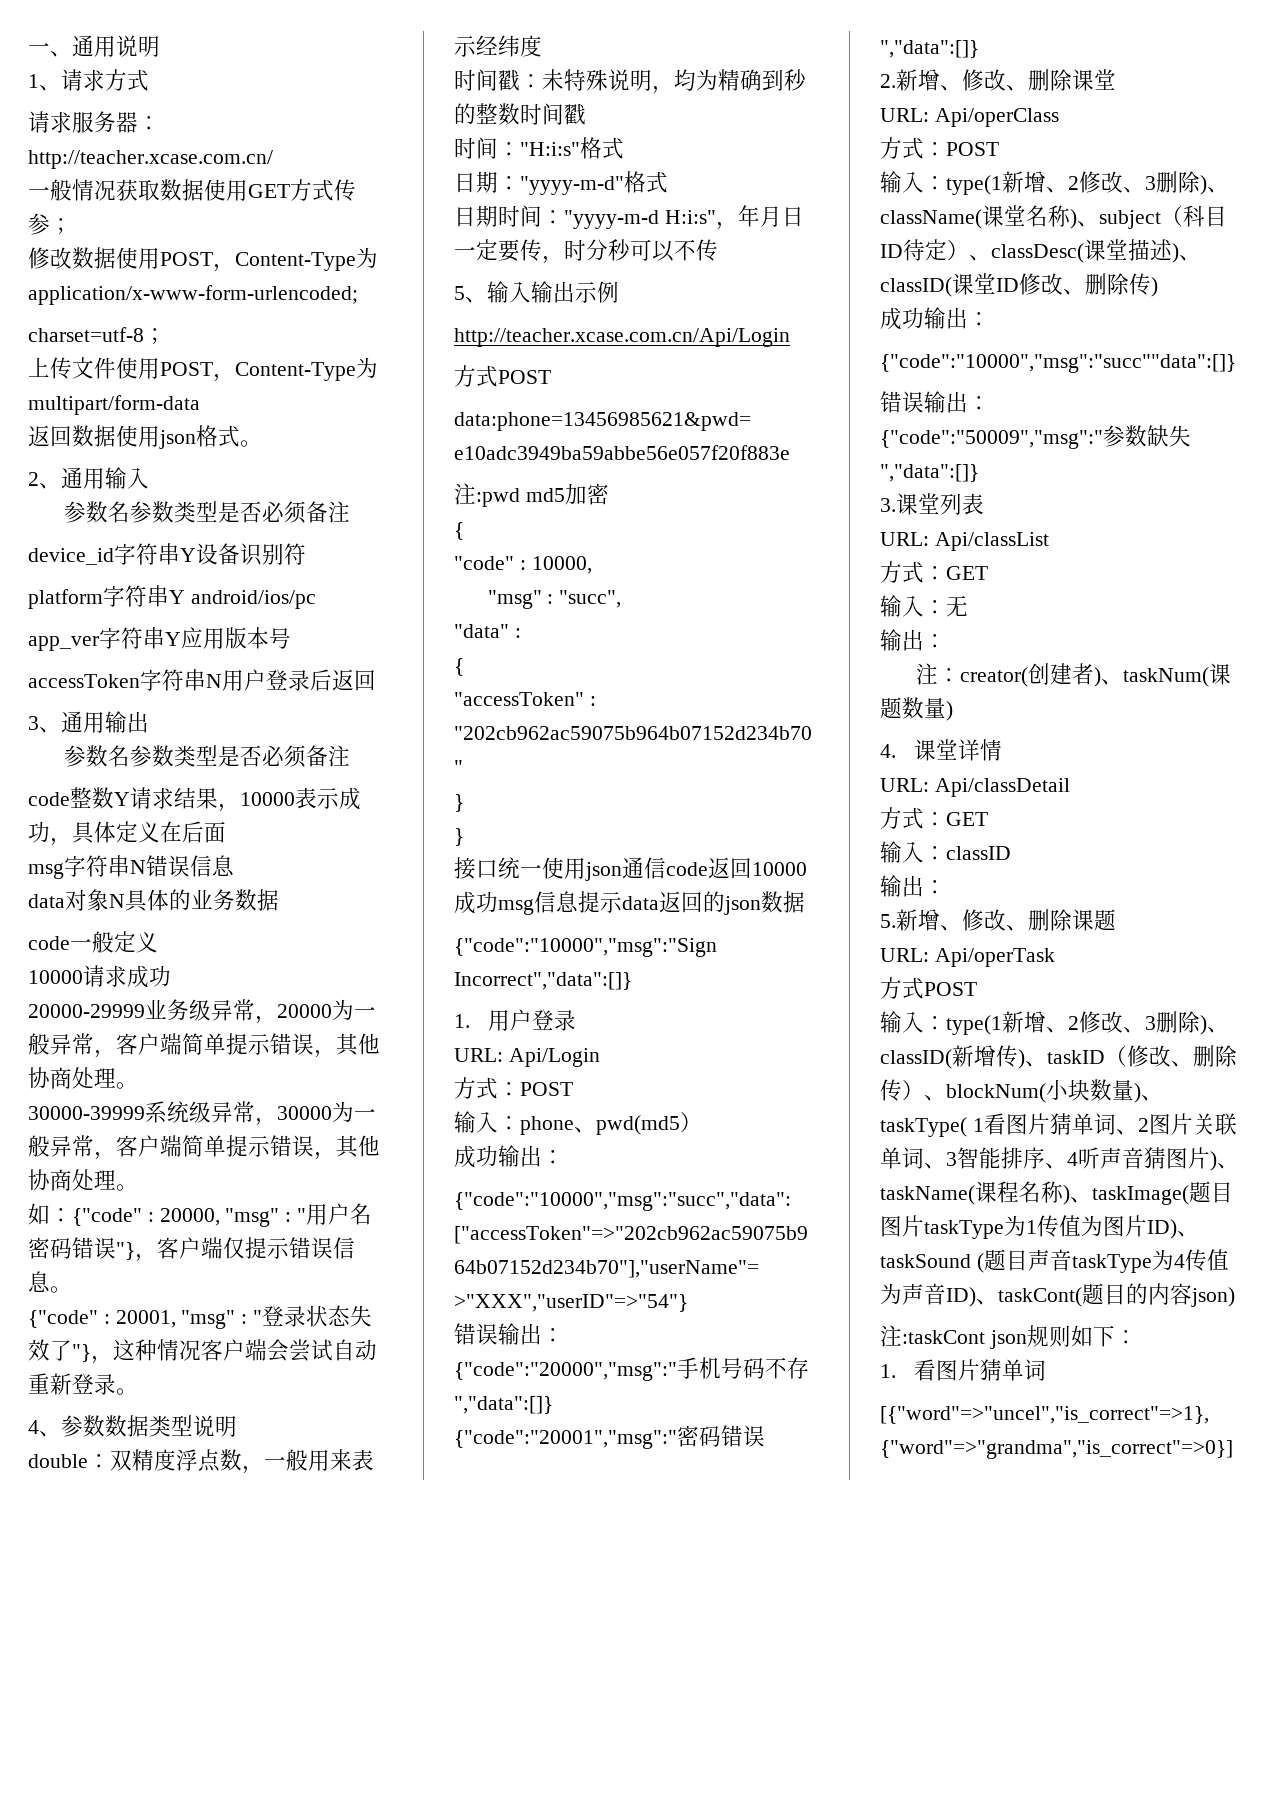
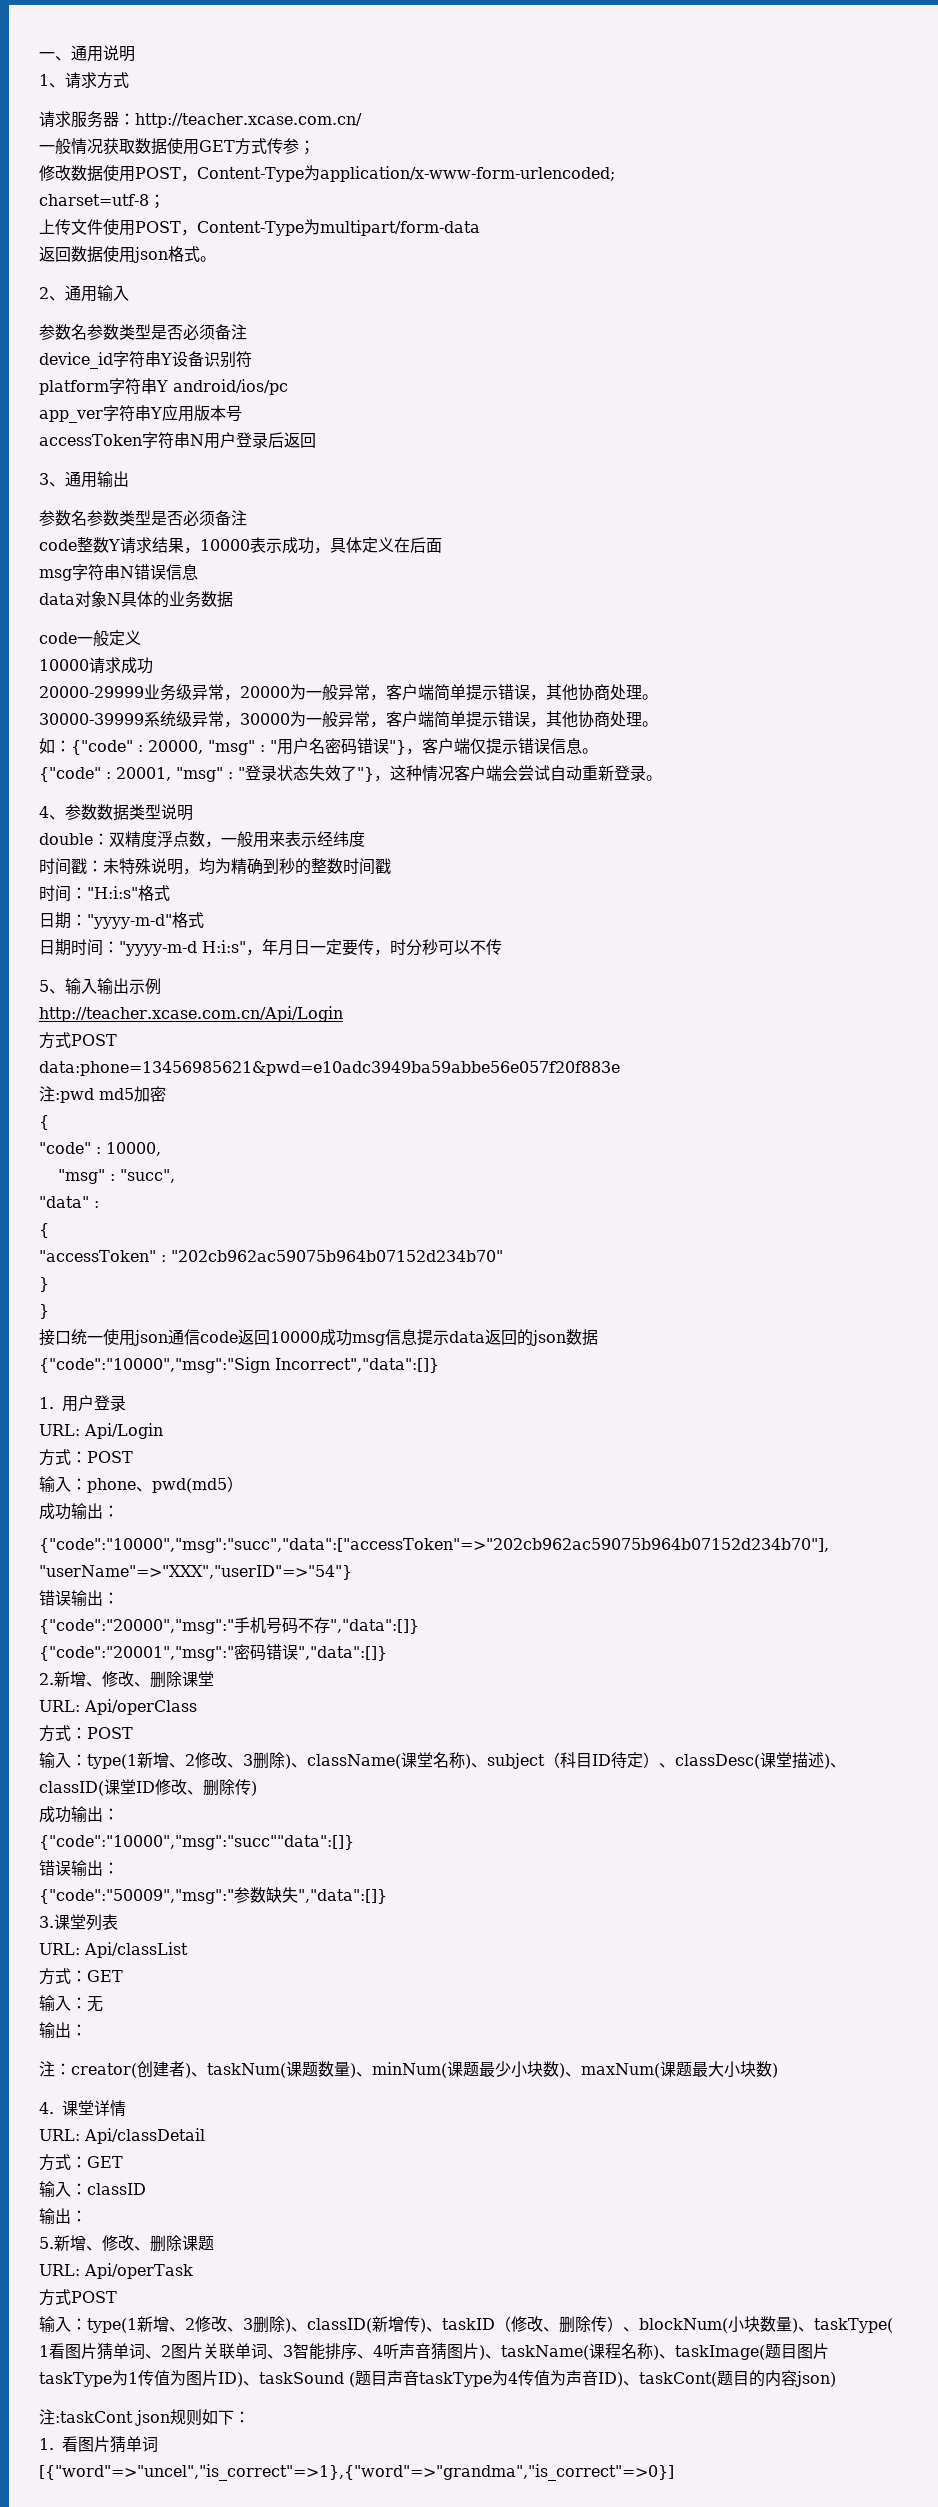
(953, 711) none -> [356,2061,778,2078] 、minNum(课题最少小块数)、maxNum(课题最大小块数)

